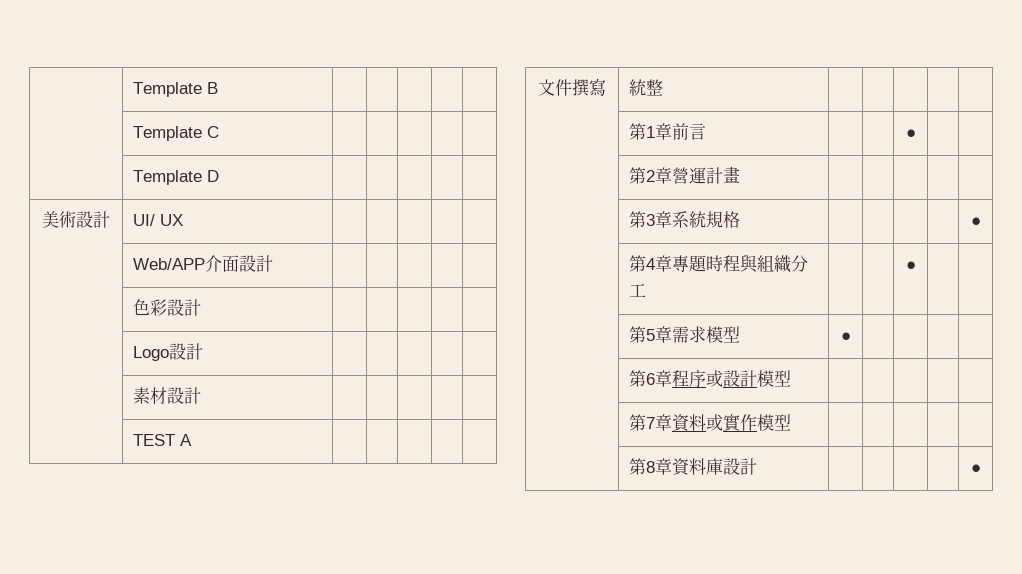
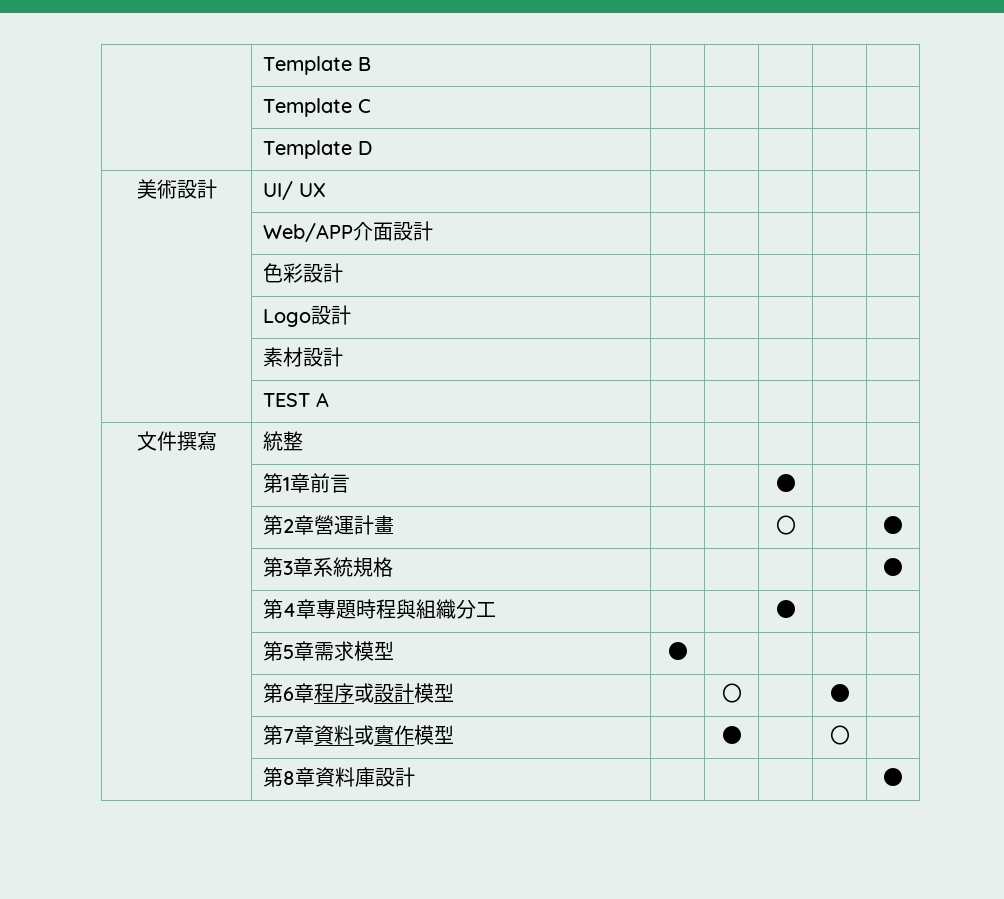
(741, 174) | | -> [775,515,796,535] [883,516,903,535] 〇 | | ●
(792, 378) | | -> [721,683,742,703] [829,684,850,703] 〇 | | ●
(792, 422) | | -> [721,726,742,745] [829,725,850,745] ● | | 〇

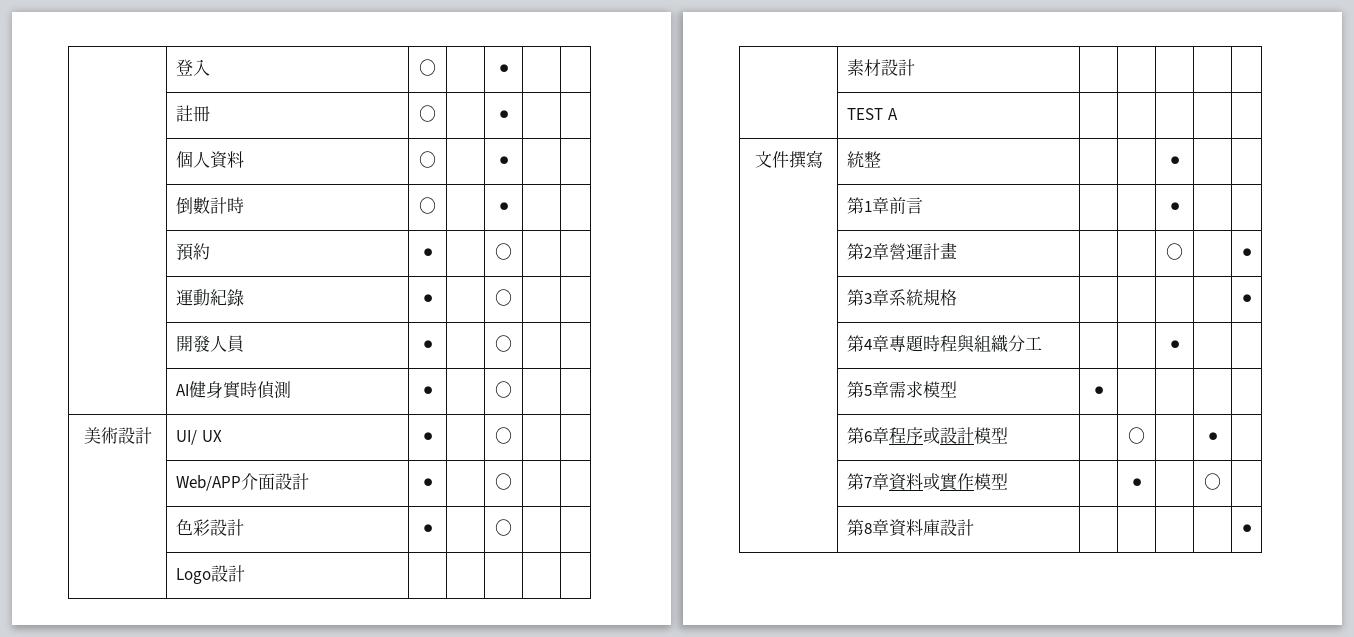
[263,56,372,75] [263,98,372,117] [263,140,373,159] | Template B | | | | | // | Template C | | | | | // | Template D | | | -> [175,59,210,76] [419,59,436,76] [498,64,509,74] [175,105,210,122] [419,105,436,122] [498,110,509,120] [175,151,244,169] [419,151,436,168] [498,156,509,166] [175,197,244,215] [419,197,436,214] [498,202,509,212] [175,243,210,261] [422,248,433,258] [495,243,512,260] [175,289,244,306] [422,294,433,304] [495,289,512,306] [175,335,244,352] [422,340,433,350] [495,335,512,352] [175,381,291,399] [422,386,433,396] [495,381,512,398] | 登入 | 〇 | | ● | | // | 註冊 | 〇 | | ● | | // | 個人資料 | 〇 | | ● | | // | 倒數計時 | 〇 | | ● | | // | 預約 | ● | | 〇 | | // | 運動紀錄 | ● | | 〇 | | // | 開發人員 | ● | | 〇 | | // | AI健身實時偵測 | ● | | 〇
(327, 190) | | -> [422,432,433,442] [495,427,512,444] ● | | 〇
(434, 231) | | -> [422,478,433,488] [495,473,512,490] ● | | 〇
(344, 273) | | -> [422,524,433,534] [495,519,512,536] ● | | 〇
(304, 441) none -> [1169,156,1180,166] ●

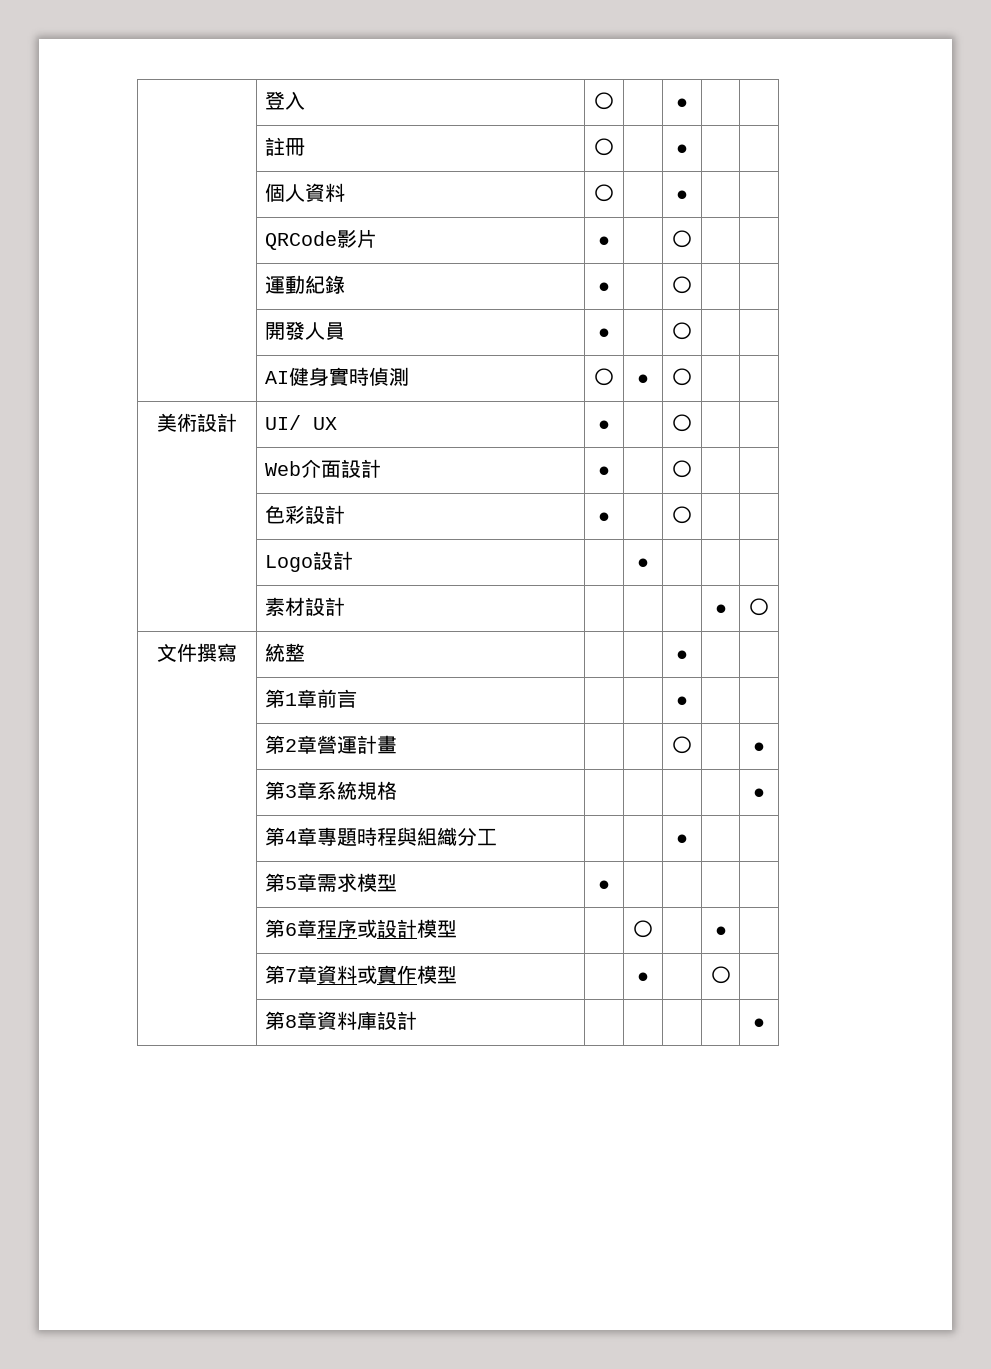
[175,197,244,215] [419,197,436,214] [498,202,509,212] [175,243,210,261] 倒數計時 | 〇 | | ● | | // | 預約 -> [264,229,377,250] QRCode影片
[422,386,433,396] | ● | | -> [594,368,614,386] [637,374,649,384] | 〇 | ● |
[175,475,241,491] Web/APP -> [264,461,301,476] Web
(245, 573) none -> [637,558,649,568] ●
[846,108,898,120] | // | TEST A | | | | | -> [714,604,727,614] [749,598,769,616] ● | 〇

